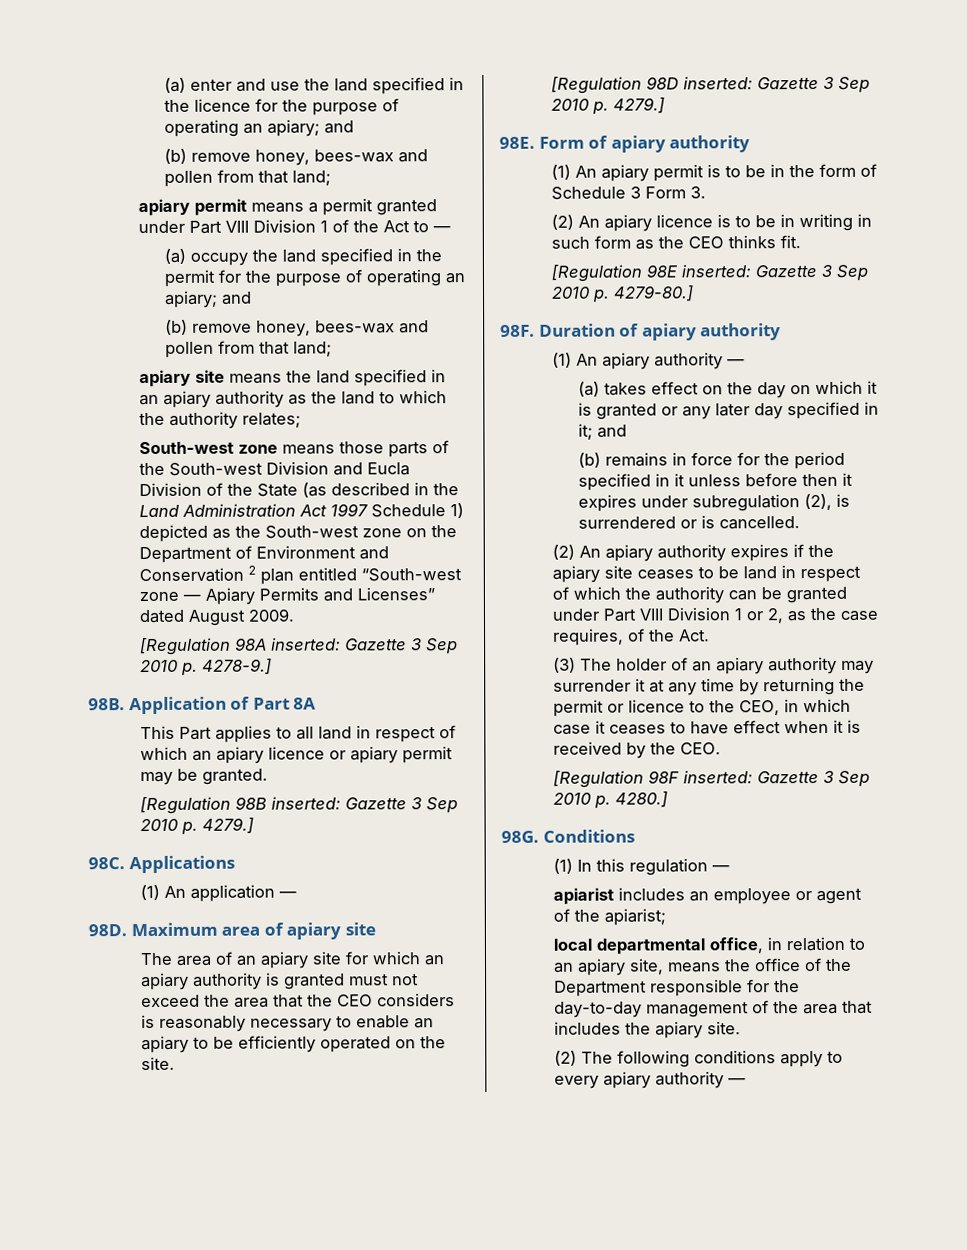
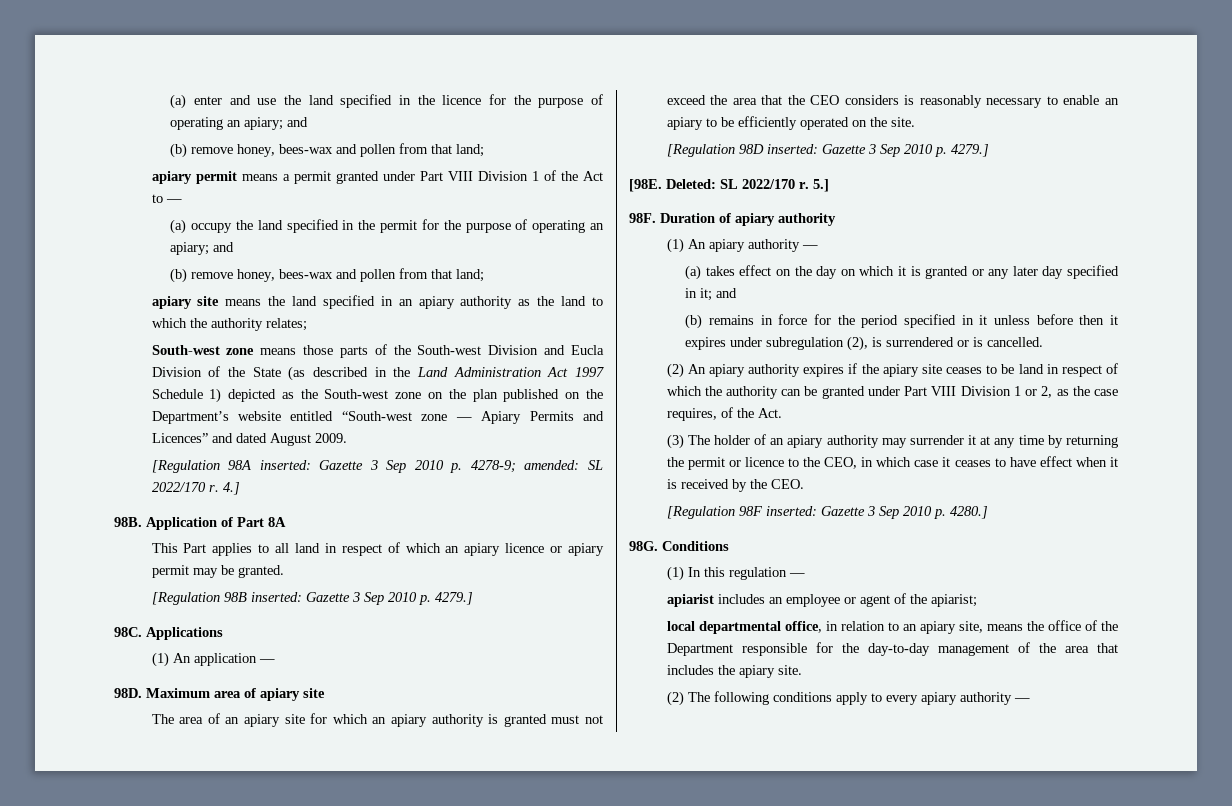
[138,545,389,564] [138,565,294,585] Department of Environment and Conservation 2 plan -> [472,389,603,402] [151,411,281,424] plan published on the Department’s website
[356,587,435,601] Licenses” -> [151,433,233,443] Licences” and
[201,658,272,675] 4278-9.] -> [470,460,604,473] [151,482,240,495] 4278-9; amended: SL 2022/170 r. 4.]
[499,135,751,153] [550,163,877,182] [550,186,706,200] [550,213,872,232] [550,235,801,250] [550,264,868,282] [550,285,694,303] 98E. Form of apiary authority // (1) An apiary permit is to be in the form of Schedule 3 Form 3. // (2) An apiary licence is to be in writing in such form as the CEO thinks fit. // [Regulation 98E inserted: Gazette 3 Sep 2010 p. 4279-80.] -> [629,179,829,192] [98E. Deleted: SL 2022/170 r. 5.]

